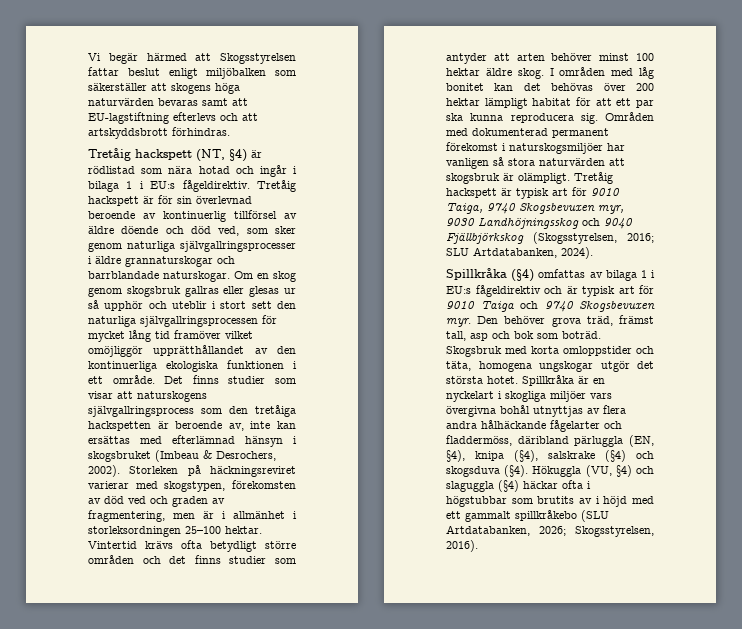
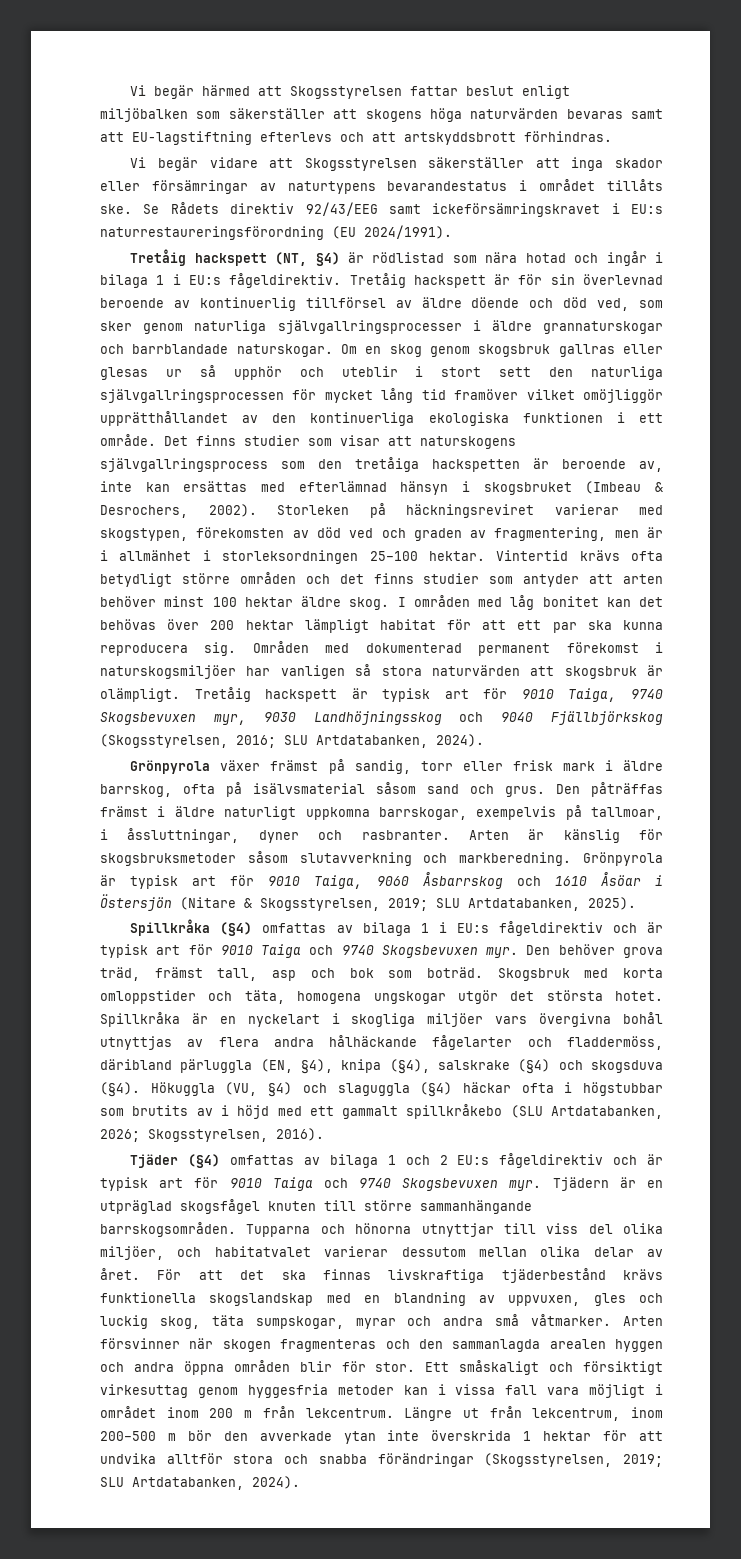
(230, 131) none -> [130,157,663,171] [100,179,663,194] [100,202,663,217] [100,225,452,240] // Vi begär vidare att Skogsstyrelsen säkerställer att inga skador eller försämringar av naturtypens bevarandestatus i området tillåts ske. Se Rådets direktiv 92/43/EEG samt ickeförsämringskravet i EU:s naturrestaureringsförordning (EU 2024/1991).
(593, 253) none -> [130,759,663,774] [100,782,663,797] [100,805,663,820] [100,828,663,843] [100,851,663,866] [100,872,663,889] [100,894,636,911] // Grönpyrola växer främst på sandig, torr eller frisk mark i äldre barrskog, ofta på isälvsmaterial såsom sand och grus. Den påträffas främst i äldre naturligt uppkomna barrskogar, exempelvis på tallmoar, i åssluttningar, dyner och rasbranter. Arten är känslig för skogsbruksmetoder såsom slutavverkning och markberedning. Grönpyrola är typisk art för 9010 Taiga, 9060 Åsbarrskog och 1610 Åsöar i Östersjön (Nitare & Skogsstyrelsen, 2019; SLU Artdatabanken, 2025).
(478, 546) none -> [130,1153,663,1168] [100,1177,663,1191] [100,1199,532,1214] [100,1222,663,1237] [100,1246,663,1260] [100,1268,663,1283] [100,1292,663,1306] [100,1314,664,1329] [100,1338,663,1352] [100,1360,663,1375] [100,1384,663,1398] [100,1406,663,1421] [100,1430,664,1444] [100,1453,663,1467] [100,1476,300,1490] // Tjäder (§4) omfattas av bilaga 1 och 2 EU:s fågeldirektiv och är typisk art för 9010 Taiga och 9740 Skogsbevuxen myr. Tjädern är en utpräglad skogsfågel knuten till större sammanhängande barrskogsområden. Tupparna och hönorna utnyttjar till viss del olika miljöer, och habitatvalet varierar dessutom mellan olika delar av året. För att det ska finnas livskraftiga tjäderbestånd krävs funktionella skogslandskap med en blandning av uppvuxen, gles och luckig skog, täta sumpskogar, myrar och andra små våtmarker. Arten försvinner när skogen fragmenteras och den sammanlagda arealen hyggen och andra öppna områden blir för stor. Ett småskaligt och försiktigt virkesuttag genom hyggesfria metoder kan i vissa fall vara möjligt i området inom 200 m från lekcentrum. Längre ut från lekcentrum, inom 200–500 m bör den avverkade ytan inte överskrida 1 hektar för att undvika alltför stora och snabba förändringar (Skogsstyrelsen, 2019; SLU Artdatabanken, 2024).

